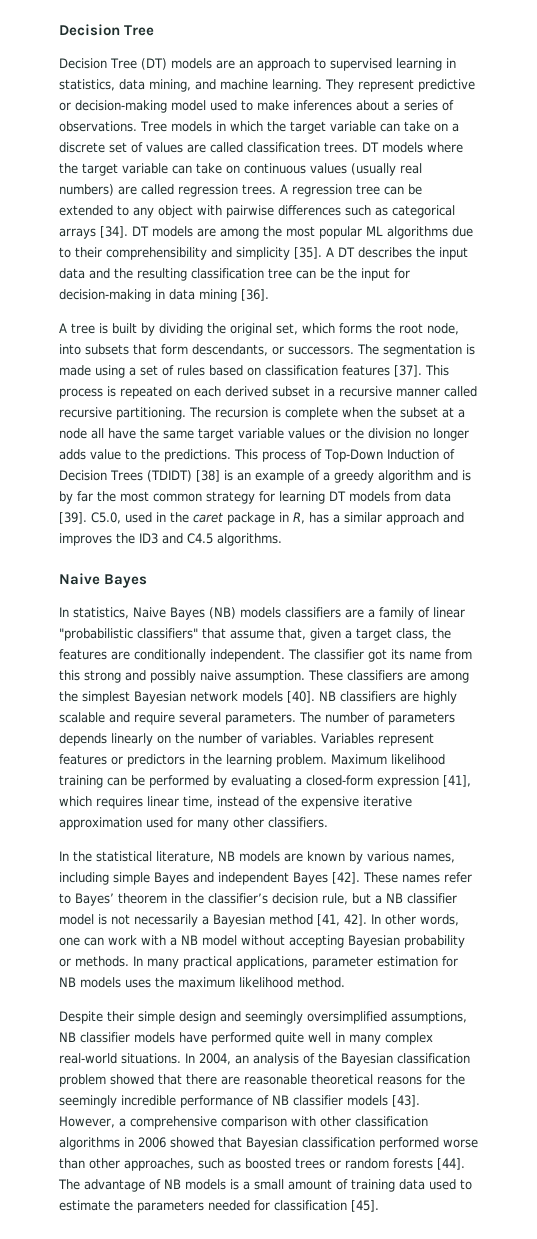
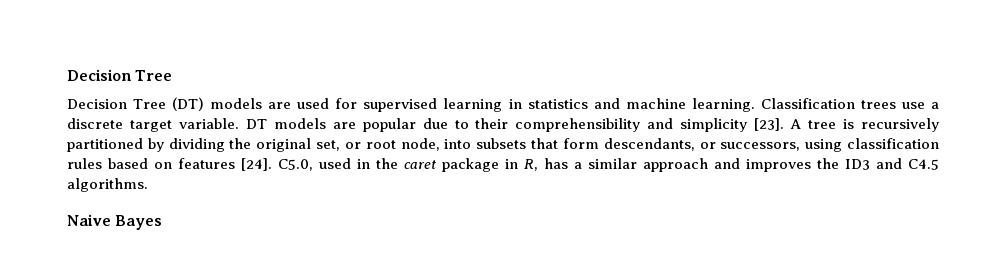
[238,58,456,71] [59,79,475,92] [59,100,454,113] [59,121,459,134] [59,142,463,153] [59,163,422,176] [59,184,422,197] [59,205,455,218] [59,226,448,239] an approach to supervised learning in statistics, data mining, and machine learning. They represent predictive or decision-making model used to make inferences about a series of observations. Tree models in which the target variable can take on a discrete set of values are called classification trees. DT models where the target variable can take on continuous values (usually real numbers) are called regression trees. A regression tree can be extended to any object with pairwise differences such as categorical arrays [34]. DT models are among the most popular ML algorithms -> [297,98,939,112] [67,118,416,132] used for supervised learning in statistics and machine learning. Classification trees use a discrete target variable. DT models are popular
[294,247,468,260] [59,268,410,281] [59,289,269,302] [35]. A DT describes the input data and the resulting classification tree can be the input for decision-making in data mining [36]. // -> [754,118,785,131] [23].
[112,323,137,334] built -> [861,118,940,132] [67,138,143,152] recursively partitioned
[302,323,395,334] which forms the -> [344,142,361,149] or
[288,344,475,357] [59,365,449,378] [59,386,477,399] [59,407,465,420] [59,428,469,441] [59,449,455,462] [59,470,471,483] [59,491,451,504] [59,512,87,524] successors. The segmentation is made using a set of rules based on classification features [37]. This process is repeated on each derived subset in a recursive manner called recursive partitioning. The recursion is complete when the subset at a node all have the same target variable values or the division no longer adds value to the predictions. This process of Top-Down Induction of Decision Trees (TDIDT) [38] is an example of a greedy algorithm and is by far the most common strategy for learning DT models from data [39]. -> [720,138,940,152] [67,158,272,171] successors, using classification rules based on features [24].
[59,607,465,620] [59,628,451,641] [59,649,472,662] [59,670,469,683] [59,691,457,704] [59,712,455,725] [59,733,434,746] [59,754,445,767] [59,775,471,788] [59,796,412,809] [59,817,328,830] [59,851,455,864] [59,872,472,885] [59,893,457,906] [59,914,459,927] [59,935,465,948] [59,956,458,969] [59,977,345,988] [59,1011,467,1024] [59,1032,433,1045] [59,1053,470,1066] [59,1074,465,1087] [59,1095,420,1108] [59,1116,428,1129] [59,1137,478,1150] [59,1158,465,1171] [58,1179,472,1192] [59,1200,379,1213] // In statistics, Naive Bayes (NB) models classifiers are a family of linear "probabilistic classifiers" that assume that, given a target class, the features are conditionally independent. The classifier got its name from this strong and possibly naive assumption. These classifiers are among the simplest Bayesian network models [40]. NB classifiers are highly scalable and require several parameters. The number of parameters depends linearly on the number of variables. Variables represent features or predictors in the learning problem. Maximum likelihood training can be performed by evaluating a closed-form expression [41], which requires linear time, instead of the expensive iterative approximation used for many other classifiers. // In the statistical literature, NB models are known by various names, including simple Bayes and independent Bayes [42]. These names refer to Bayes’ theorem in the classifier’s decision rule, but a NB classifier model is not necessarily a Bayesian method [41, 42]. In other words, one can work with a NB model without accepting Bayesian probability or methods. In many practical applications, parameter estimation for NB models uses the maximum likelihood method. // Despite their simple design and seemingly oversimplified assumptions, NB classifier models have performed quite well in many complex real-world situations. In 2004, an analysis of the Bayesian classification problem showed that there are reasonable theoretical reasons for the seemingly incredible performance of NB classifier models [43]. However, a comprehensive comparison with other classification algorithms in 2006 showed that Bayesian classification performed worse than other approaches, such as boosted trees or random forests [44]. The advantage of NB models is a small amount of training data used to estimate the parameters needed for classification [45]. -> (163, 222) none

